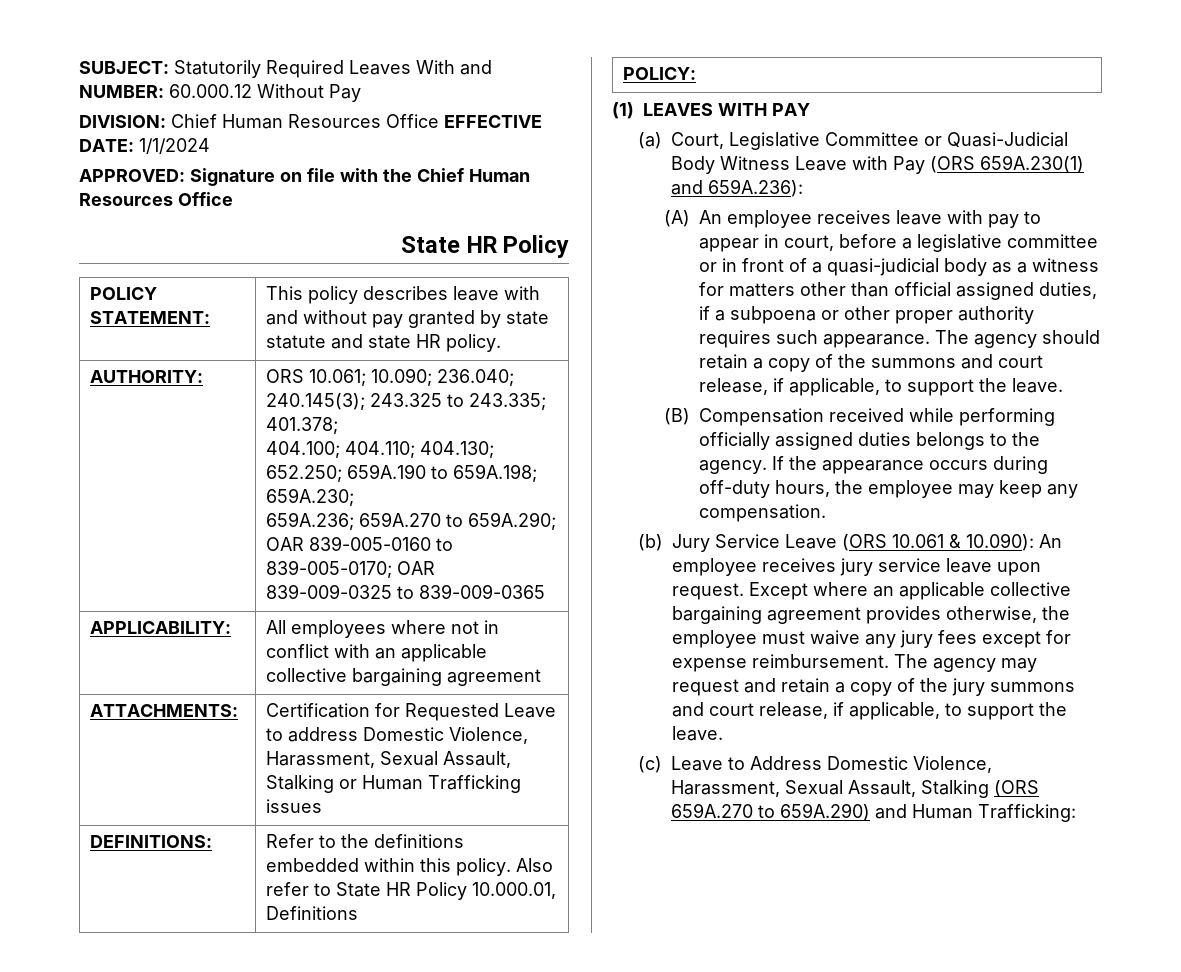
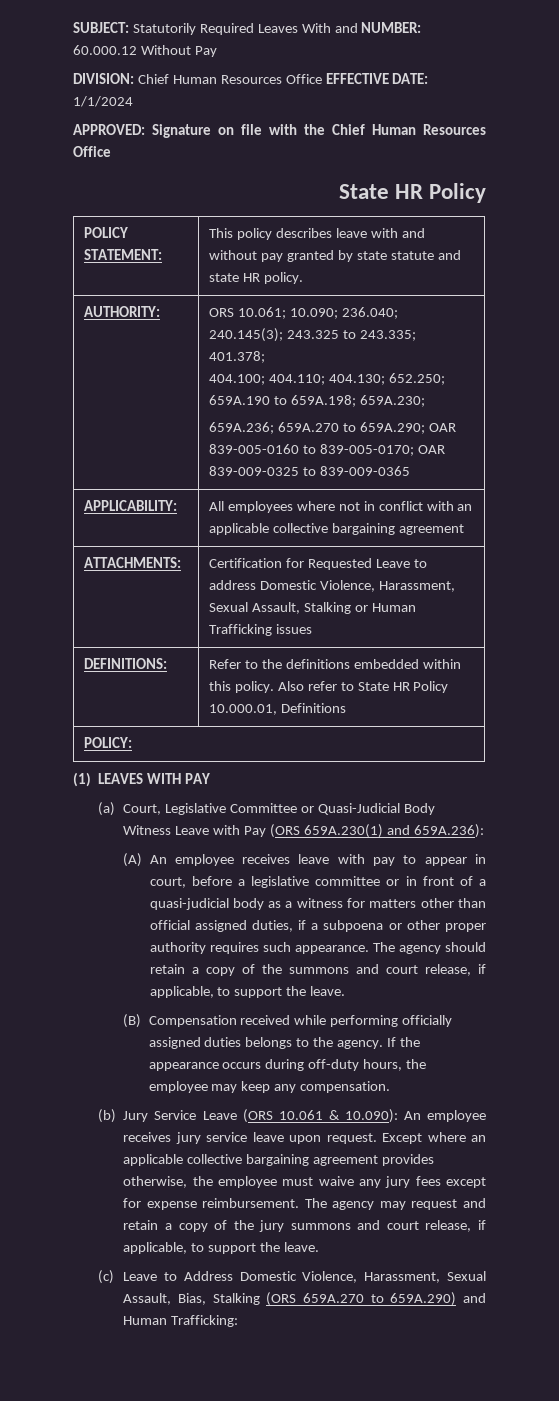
(916, 788) none -> [177,1293,206,1305] Bias,

